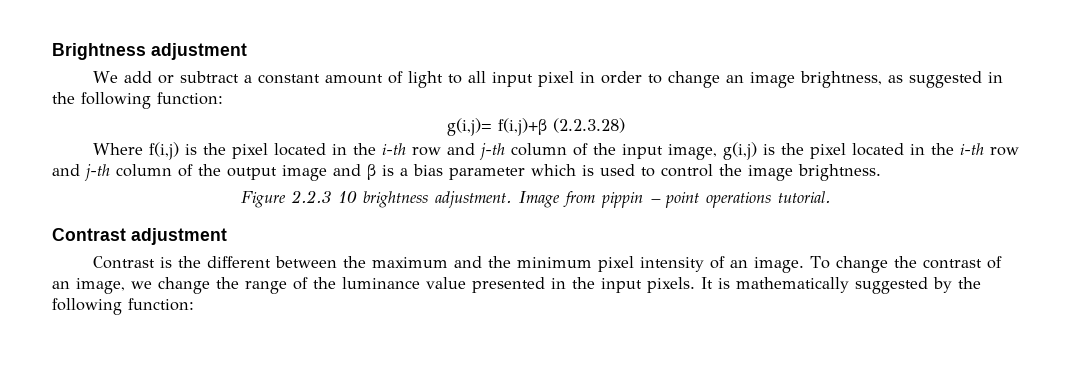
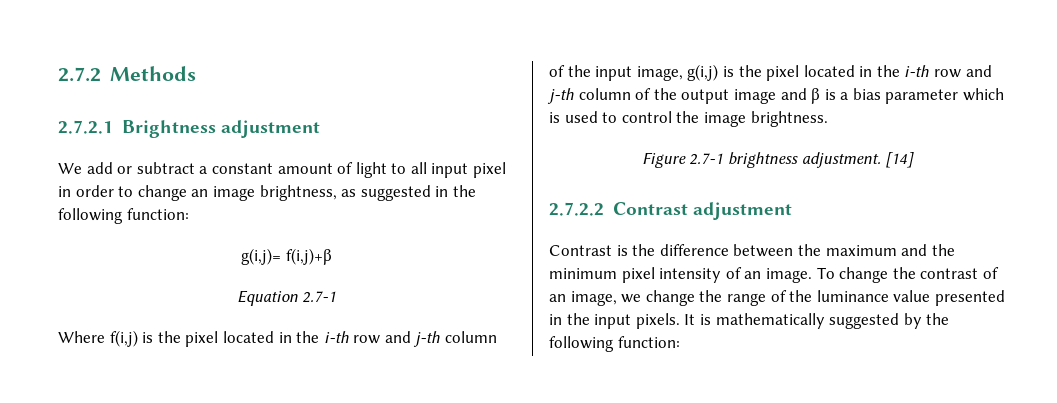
(52, 51) none -> [58,66,196,82] [58,120,113,134] 2.7.2 Methods // 2.7.2.1
[552,118,625,133] (2.2.3.28) -> [236,290,337,306] // Equation 2.7-1
[290,190,831,208] 2.2.3 10 brightness adjustment. Image from pippin – point operations tutorial. // -> [689,152,915,168] [549,202,604,216] 2.7-1 brightness adjustment. [14] // 2.7.2.2
[206,256,271,268] different -> [659,244,729,256] difference

